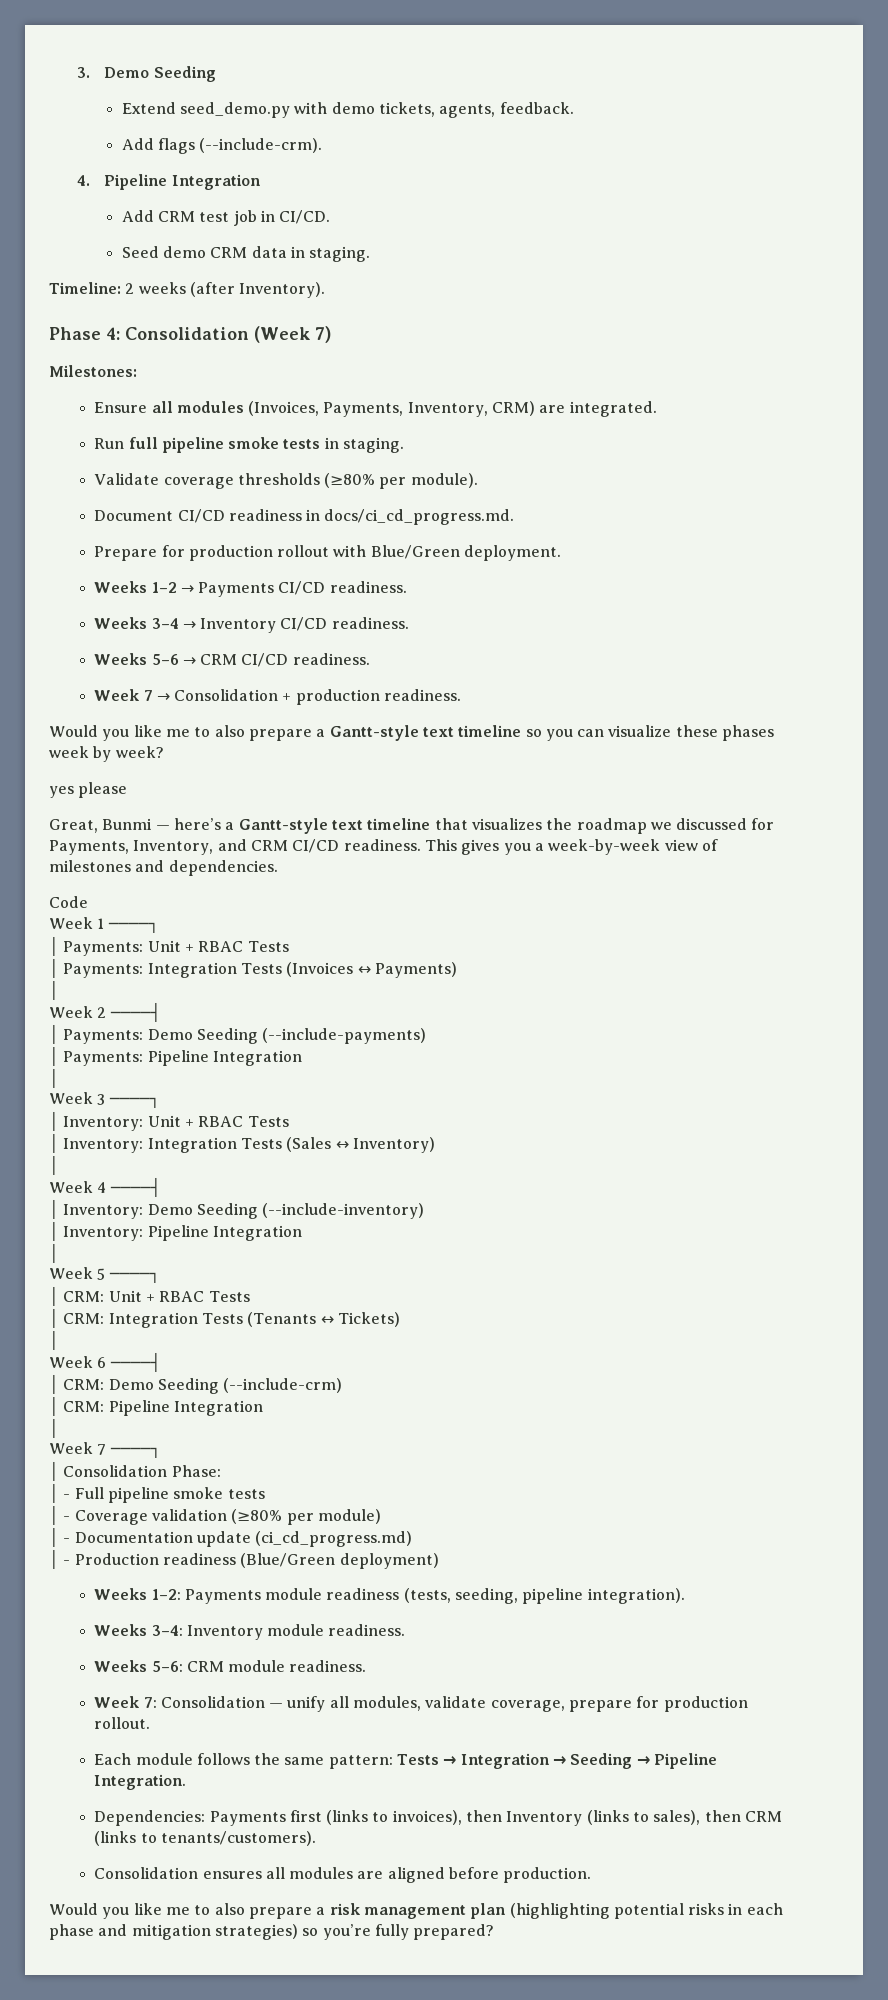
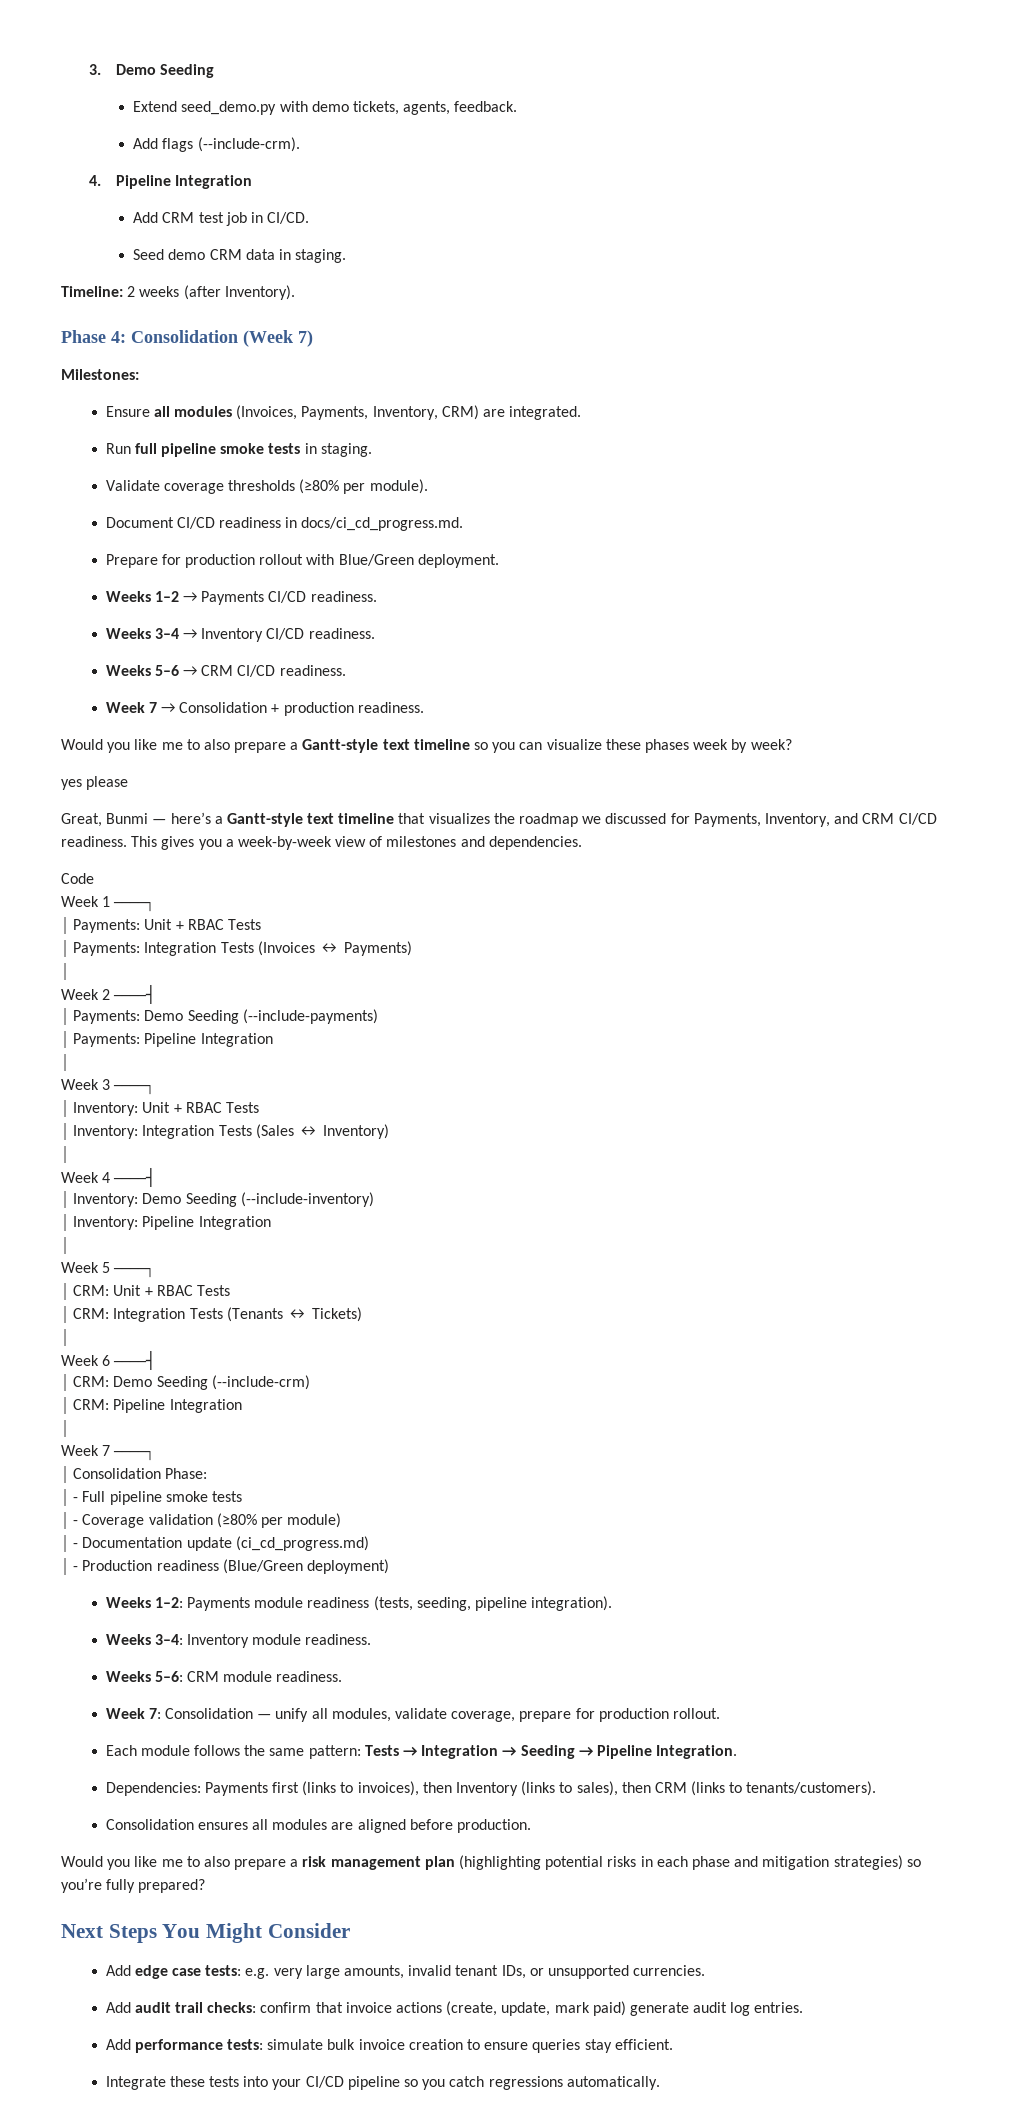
(495, 1932) none -> [61,1923,350,1943] [105,1965,706,1979] [105,2001,804,2016] [105,2039,673,2053] [105,2076,660,2090] // Next Steps You Might Consider // Add edge case tests: e.g. very large amounts, invalid tenant IDs, or unsupported currencies. // Add audit trail checks: confirm that invoice actions (create, update, mark paid) generate audit log entries. // Add performance tests: simulate bulk invoice creation to ensure queries stay efficient. // Integrate these tests into your CI/CD pipeline so you catch regressions automatically.

